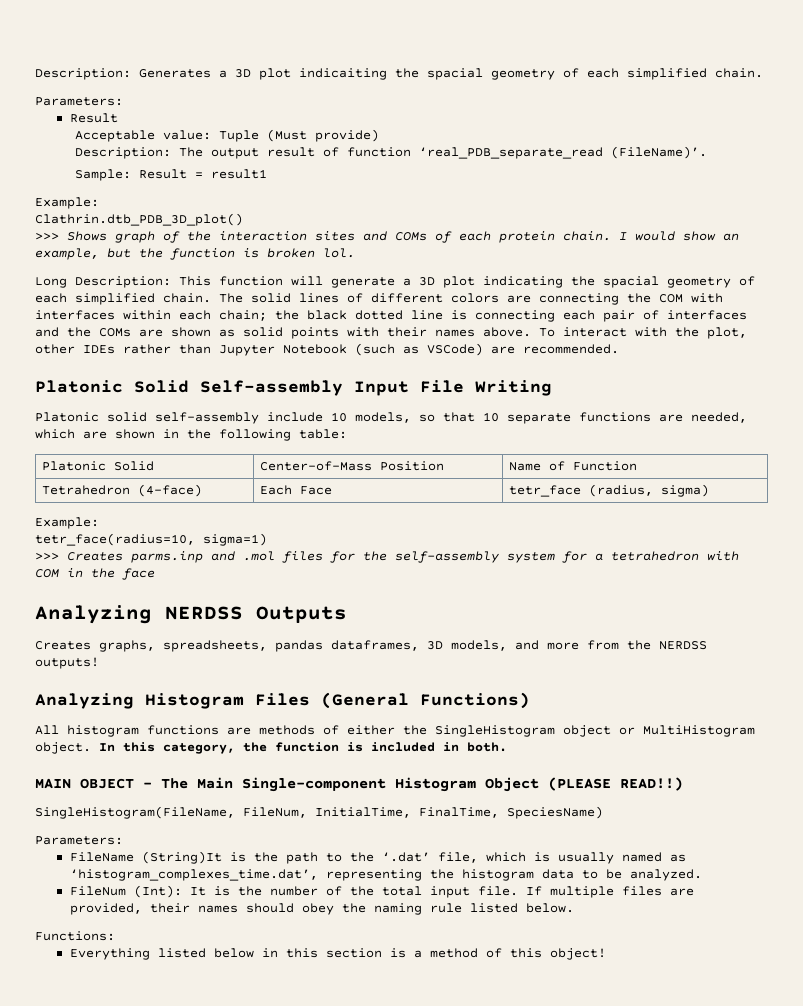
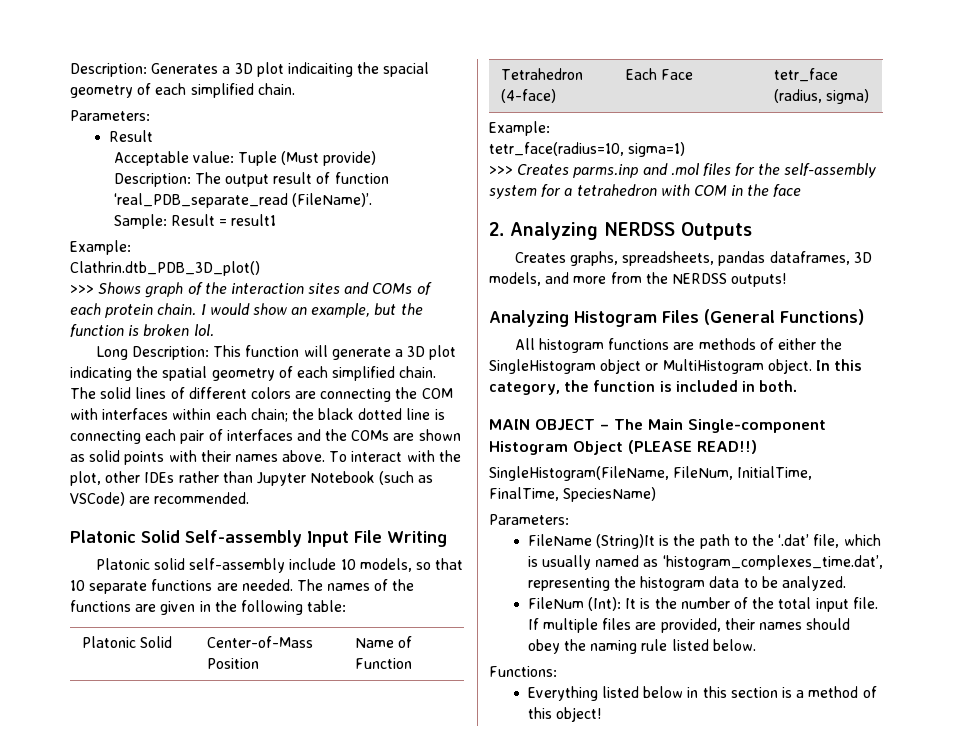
[603,276,659,288] spacial -> [162,366,208,381] spatial
[691,412,747,423] [35,429,155,439] needed, which are shown -> [241,579,415,591] [70,600,196,615] needed. The names of the functions are given
(155, 574) none -> [489,222,504,236] 2.

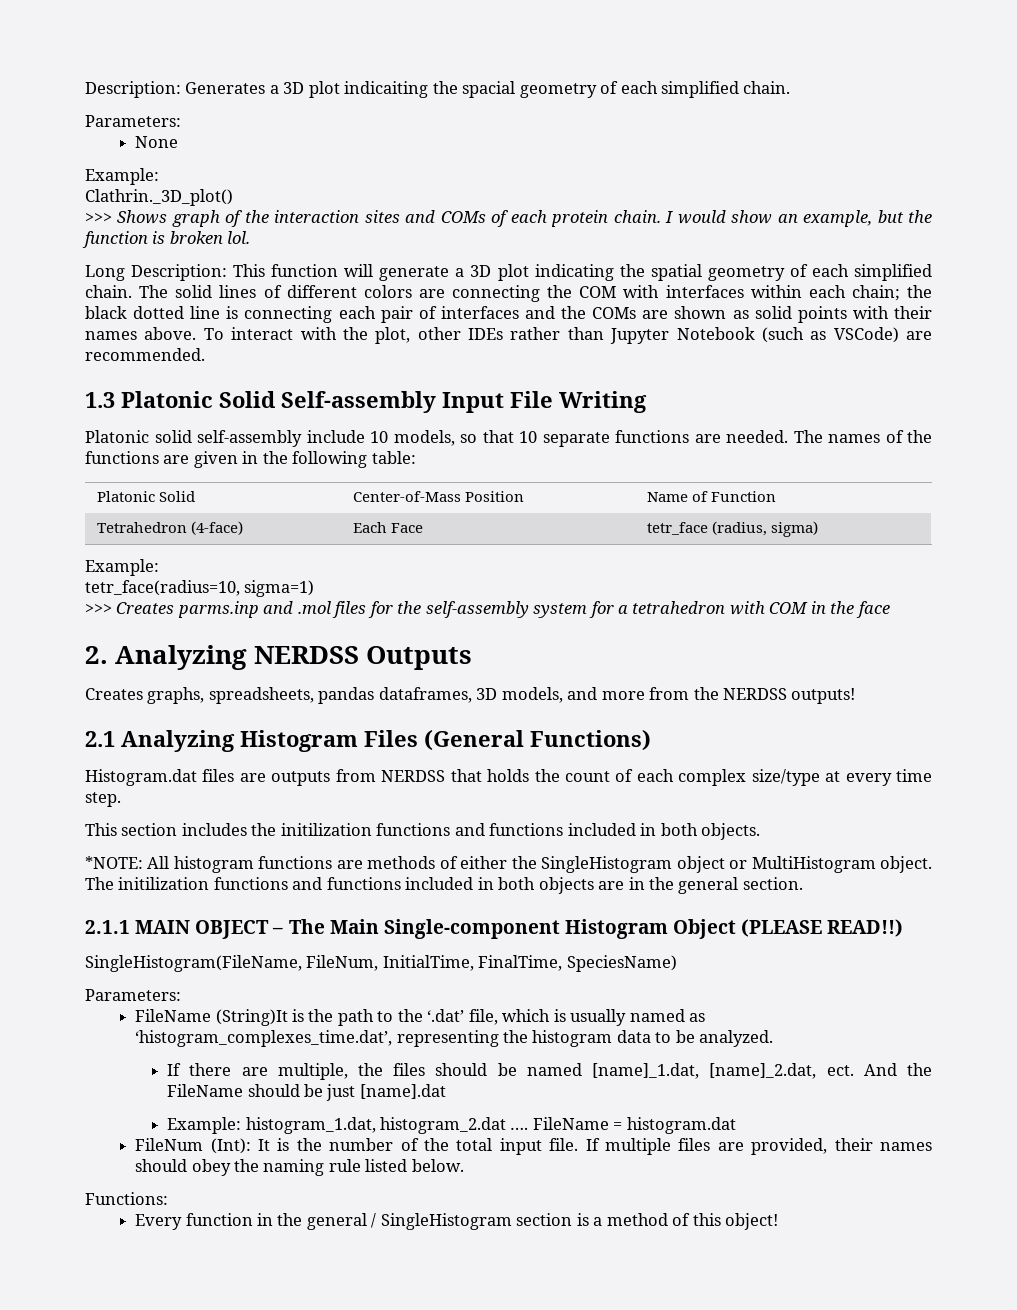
[108,130,153,142] [113,151,377,166] [113,172,389,187] [113,193,372,208] [113,214,277,229] [70,240,131,255] [70,261,260,276] // Result // Acceptable value: Tuple (Must provide) // Description: The output result of function ‘real_PDB_separate_read (FileName)’. // Sample: Result = result1 // Example: // Clathrin.dtb_PDB_3D_plot() -> [135,136,179,148] [85,168,159,185] [85,189,233,206] // None // Example: // Clathrin._3D_plot()
(250, 498) none -> [85,392,115,408] 1.3
(787, 280) none -> [85,731,115,747] 2.1
(864, 317) none -> [85,769,932,786] [85,792,121,807] [85,823,761,840] [85,856,143,869] Histogram.dat files are outputs from NERDSS that holds the count of each complex size/type at every time step. // This section includes the initilization functions and functions included in both objects. // *NOTE:
[815,359,863,371] [489,380,798,395] In this category, the function is included in both. // -> [85,877,803,894] [85,920,130,934] The initilization functions and functions included in both objects are in the general section. // 2.1.1
(847, 583) none -> [167,1063,932,1080] [167,1084,446,1101] [167,1117,736,1134] // If there are multiple, the files should be named [name]_1.dat, [name]_2.dat, ect. And the FileName should be just [name].dat // Example: histogram_1.dat, histogram_2.dat …. FileName = histogram.dat
[527,686,727,701] Everything listed below in this -> [135,1213,512,1230] Every function in the general / SingleHistogram

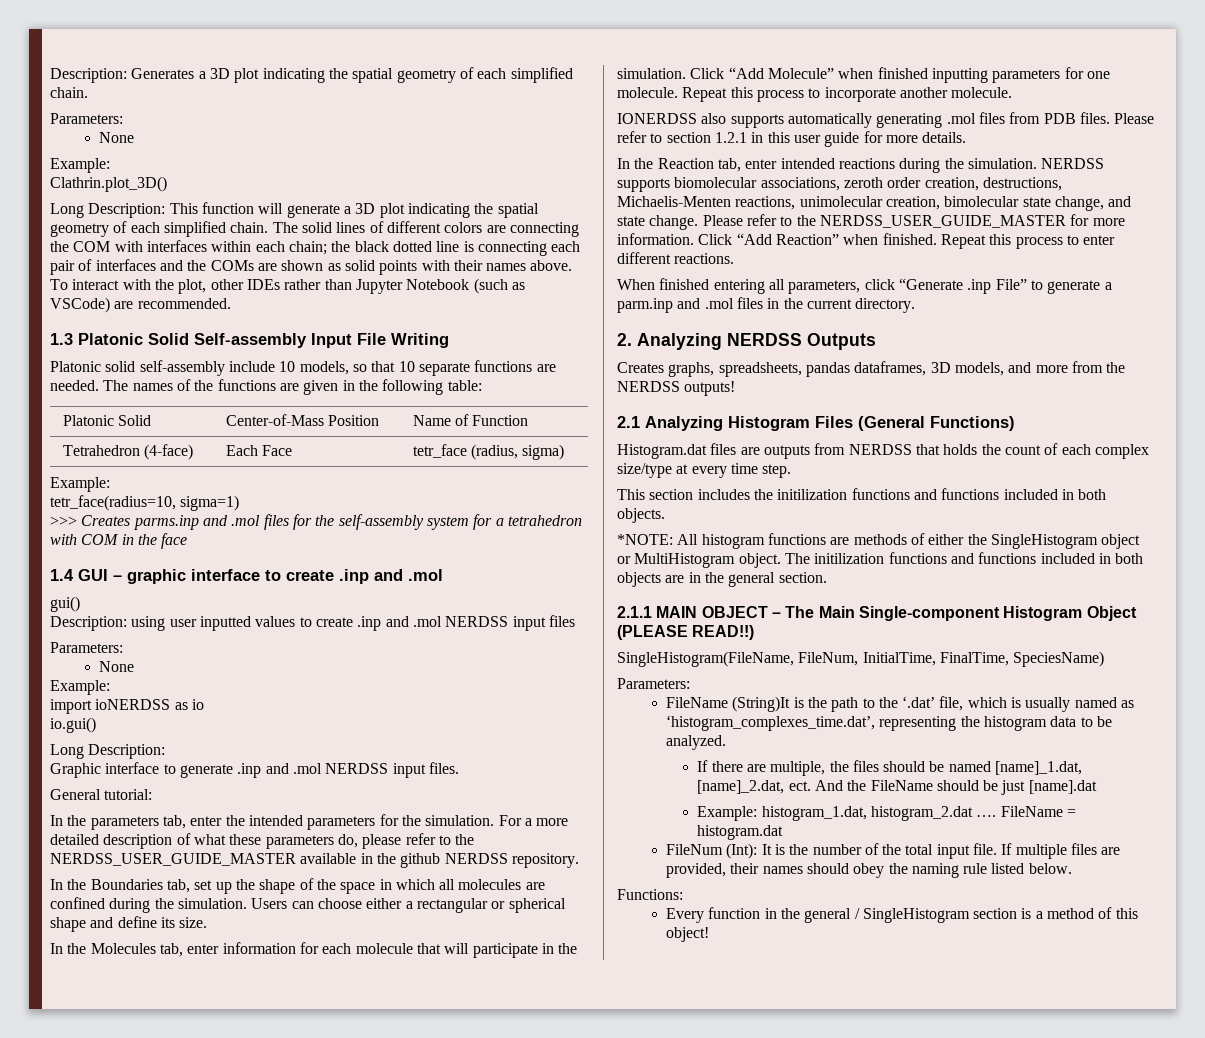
[344,81,516,98] indicaiting the spacial -> [262,68,394,83] indicating the spatial
[85,189,233,206] [85,210,933,227] [82,231,251,248] Clathrin._3D_plot() // >>> Shows graph of the interaction sites and COMs of each protein chain. I would show an example, but the function is broken lol. -> [50,176,167,192] Clathrin.plot_3D()
(890, 609) none -> [50,569,443,584] [50,596,80,612] [50,615,575,631] [50,642,123,653] [98,661,134,672] [50,680,110,695] [50,699,204,714] [50,717,96,733] [50,744,166,759] [50,762,459,778] [50,789,153,800] [50,814,569,830] [50,833,475,849] [50,853,579,868] [50,878,545,894] [50,897,566,913] [50,916,208,932] [50,942,578,958] [617,67,1110,83] [617,87,1013,102] [617,112,1155,128] [617,131,967,147] [617,158,1105,173] [617,177,1062,192] [617,196,1132,211] [617,214,1125,230] [617,233,1116,249] [617,252,735,264] [617,278,1112,294] [617,297,916,313] // 1.4 GUI – graphic interface to create .inp and .mol // gui() // Description: using user inputted values to create .inp and .mol NERDSS input files // Parameters: // None // Example: // import ioNERDSS as io // io.gui() // Long Description: // Graphic interface to generate .inp and .mol NERDSS input files. // General tutorial: // In the parameters tab, enter the intended parameters for the simulation. For a more detailed description of what these parameters do, please refer to the NERDSS_USER_GUIDE_MASTER available in the github NERDSS repository. // In the Boundaries tab, set up the shape of the space in which all molecules are confined during the simulation. Users can choose either a rectangular or spherical shape and define its size. // In the Molecules tab, enter information for each molecule that will participate in the simulation. Click “Add Molecule” when finished inputting parameters for one molecule. Repeat this process to incorporate another molecule. // IONERDSS also supports automatically generating .mol files from PDB files. Please refer to section 1.2.1 in this user guide for more details. // In the Reaction tab, enter intended reactions during the simulation. NERDSS supports biomolecular associations, zeroth order creation, destructions, Michaelis-Menten reactions, unimolecular creation, bimolecular state change, and state change. Please refer to the NERDSS_USER_GUIDE_MASTER for more information. Click “Add Reaction” when finished. Repeat this process to enter different reactions. // When finished entering all parameters, click “Generate .inp File” to generate a parm.inp and .mol files in the current directory.

